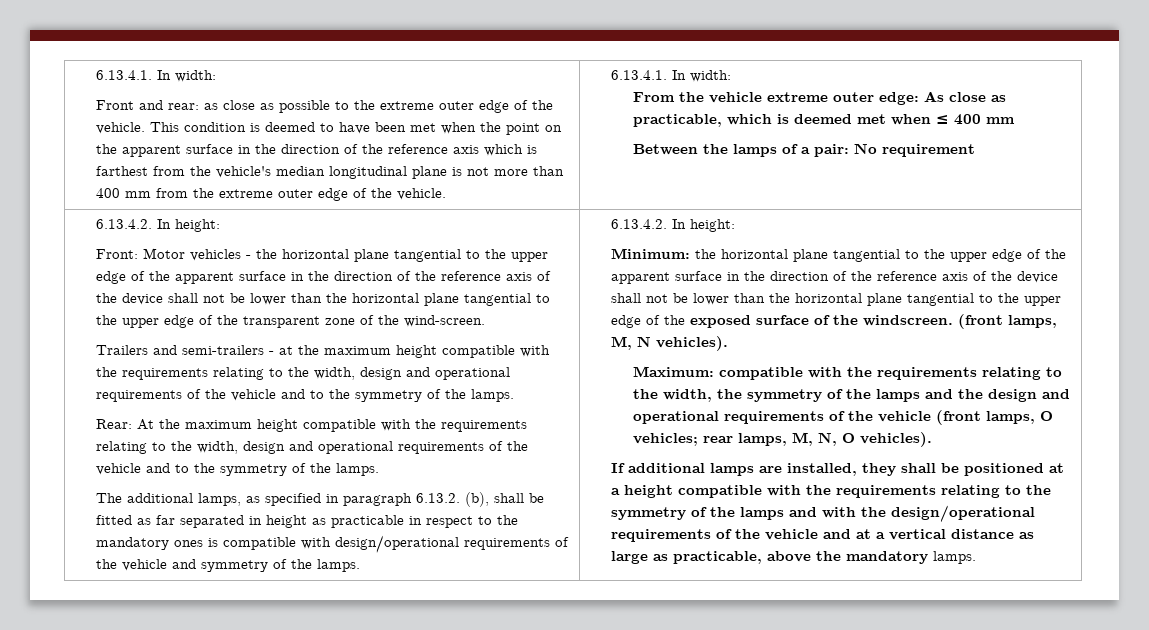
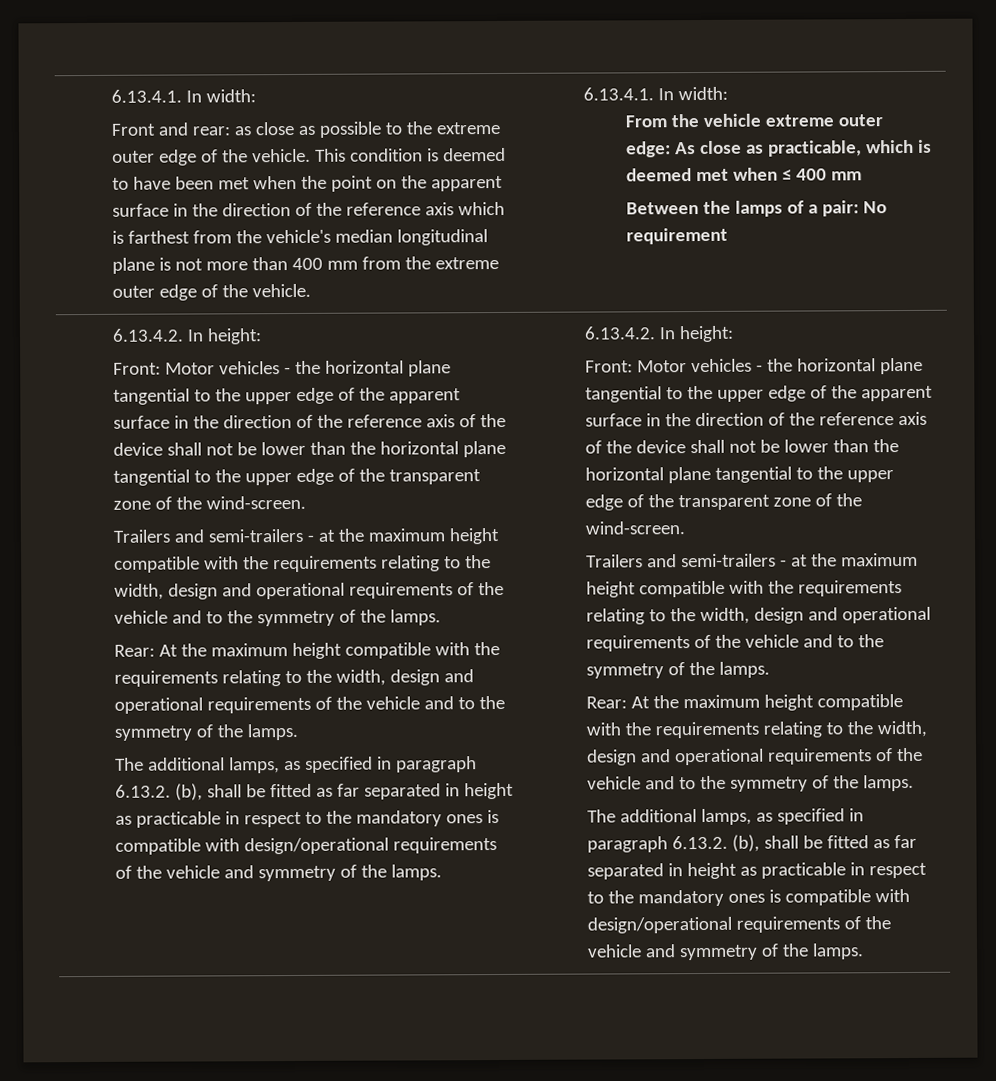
[610,248,690,259] Minimum: -> [584,358,763,373] Front: Motor vehicles -
[689,314,1057,329] [610,336,728,351] [633,366,1063,380] [633,389,1071,402] [633,410,1054,425] [633,432,933,447] [610,463,1064,476] [610,485,1051,498] [610,505,1035,522] [610,529,1034,542] [610,551,928,564] exposed surface of the windscreen. (front lamps, M, N vehicles). // Maximum: compatible with the requirements relating to the width, the symmetry of the lamps and the design and operational requirements of the vehicle (front lamps, O vehicles; rear lamps, M, N, O vehicles). // If additional lamps are installed, they shall be positioned at a height compatible with the requirements relating to the symmetry of the lamps and with the design/operational requirements of the vehicle and at a vertical distance as large as practicable, above the mandatory -> [677,493,862,511] [584,521,685,535] [585,552,918,568] [585,580,902,598] [585,606,931,625] [585,634,884,652] [585,661,770,679] [585,694,903,711] [585,720,927,739] [586,747,923,766] [586,774,914,792] [586,808,864,826] [586,834,917,853] [586,862,927,880] [586,888,910,907] [586,916,891,934] [586,943,809,961] transparent zone of the wind-screen. // Trailers and semi-trailers - at the maximum height compatible with the requirements relating to the width, design and operational requirements of the vehicle and to the symmetry of the lamps. // Rear: At the maximum height compatible with the requirements relating to the width, design and operational requirements of the vehicle and to the symmetry of the lamps. // The additional lamps, as specified in paragraph 6.13.2. (b), shall be fitted as far separated in height as practicable in respect to the mandatory ones is compatible with design/operational requirements of the vehicle and symmetry of the

